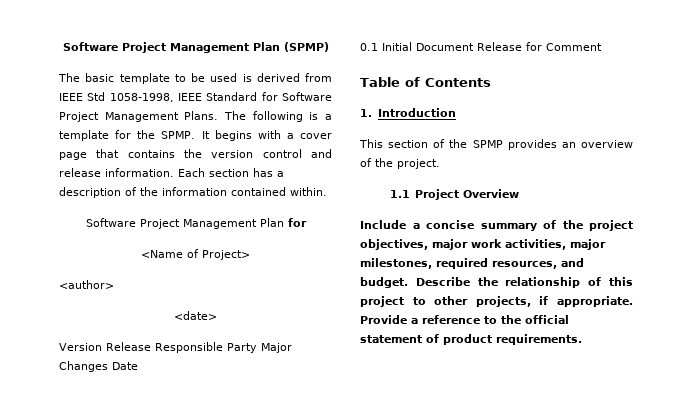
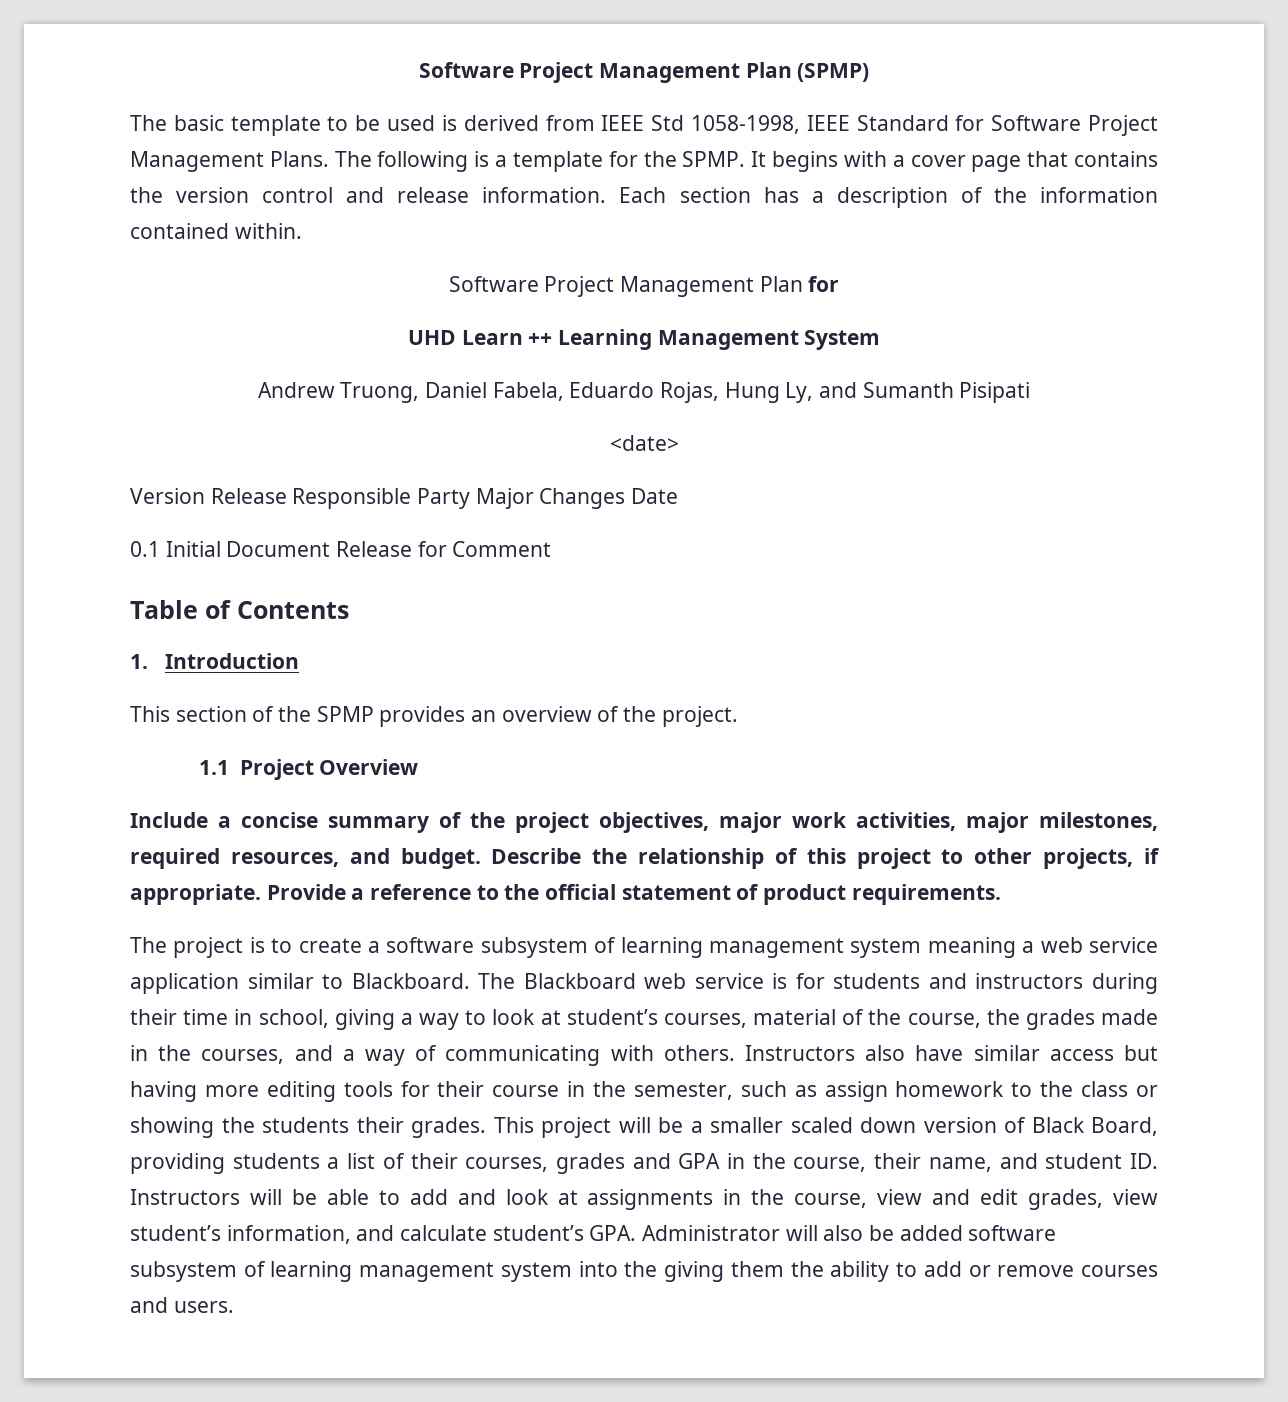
[141,249,250,260] [59,280,114,289] <Name of Project> // <author> -> [407,329,881,350] [257,382,1031,403] UHD Learn ++ Learning Management System // Andrew Truong, Daniel Fabela, Eduardo Rojas, Hung Ly, and Sumanth Pisipati
(582, 339) none -> [130,937,1158,958] [130,973,1158,994] [130,1009,1158,1030] [130,1045,1159,1066] [130,1081,1158,1102] [130,1117,1158,1138] [130,1153,1159,1174] [130,1189,1159,1210] [130,1225,1057,1244] [130,1261,1159,1282] [130,1297,234,1313] // The project is to create a software subsystem of learning management system meaning a web service application similar to Blackboard. The Blackboard web service is for students and instructors during their time in school, giving a way to look at student’s courses, material of the course, the grades made in the courses, and a way of communicating with others. Instructors also have similar access but having more editing tools for their course in the semester, such as assign homework to the class or showing the students their grades. This project will be a smaller scaled down version of Black Board, providing students a list of their courses, grades and GPA in the course, their name, and student ID. Instructors will be able to add and look at assignments in the course, view and edit grades, view student’s information, and calculate student’s GPA. Administrator will also be added software subsystem of learning management system into the giving them the ability to add or remove courses and users.

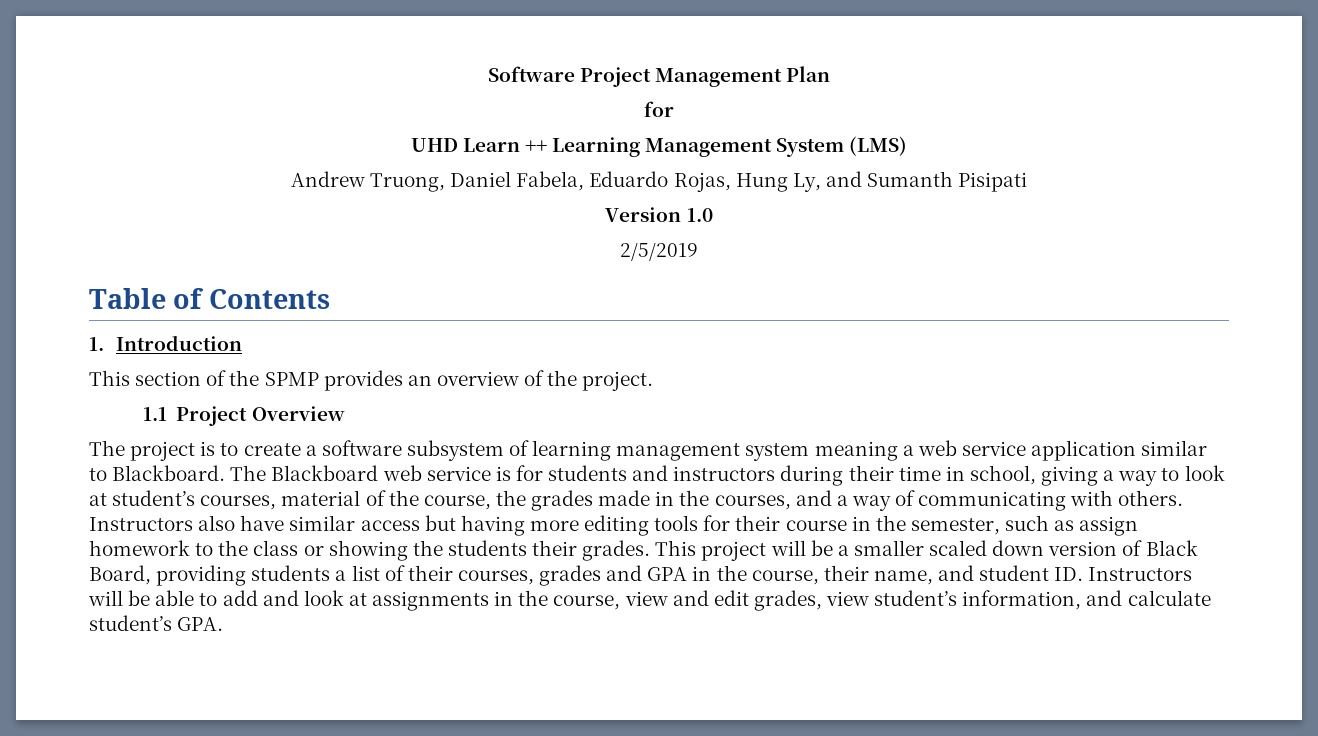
[418,62,870,83] [130,115,1158,136] [130,151,1159,172] [130,187,1158,208] [130,223,302,239] [448,276,803,297] Software Project Management Plan (SPMP) // The basic template to be used is derived from IEEE Std 1058-1998, IEEE Standard for Software Project Management Plans. The following is a template for the SPMP. It begins with a cover page that contains the version control and release information. Each section has a description of the information contained within. // Software Project Management Plan -> [487,66,831,87] Software Project Management Plan //
(881, 340) none -> [849,136,908,156] (LMS)
[609,435,679,451] [130,488,679,509] [130,541,552,557] <date> // Version Release Responsible Party Major Changes Date // 0.1 Initial Document Release for Comment -> [605,207,713,222] [620,243,698,261] Version 1.0 // 2/5/2019
[130,812,1158,833] [130,848,1160,869] [130,884,1001,905] // Include a concise summary of the project objectives, major work activities, major milestones, required resources, and budget. Describe the relationship of this project to other projects, if appropriate. Provide a reference to the official statement of product requirements. -> (345, 413) none
[642,1225,1057,1241] [130,1261,1159,1282] [130,1297,234,1313] Administrator will also be added software subsystem of learning management system into the giving them the ability to add or remove courses and users. -> (224, 624) none

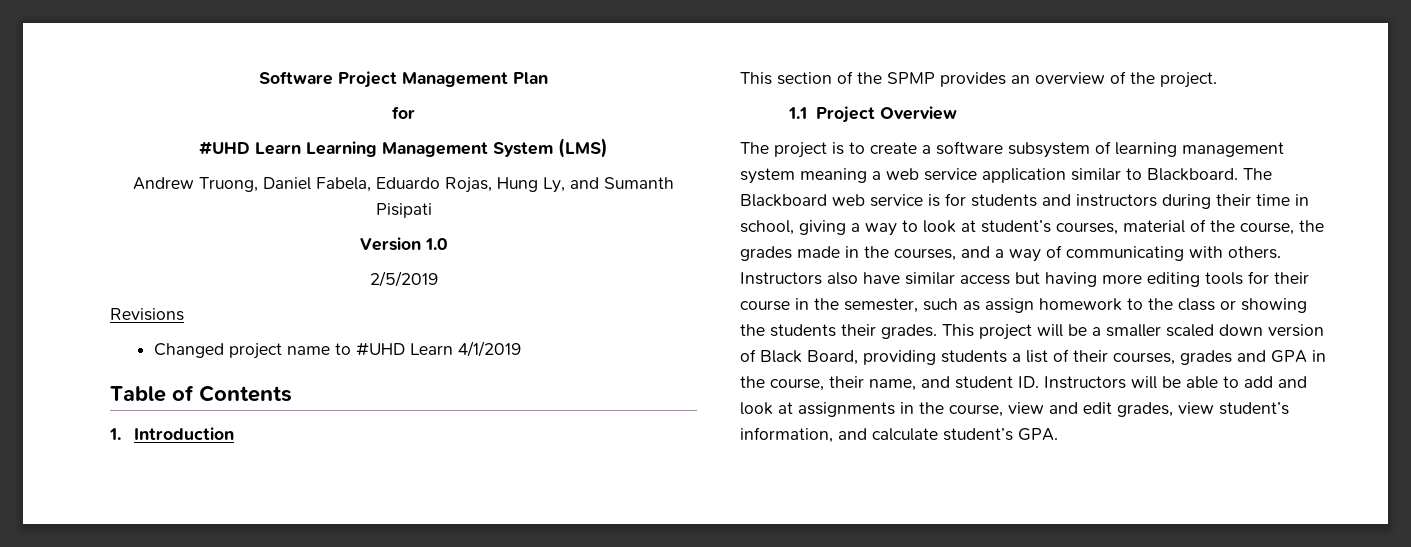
[410,138,547,152] UHD Learn ++ -> [199,141,301,155] #UHD Learn
(698, 252) none -> [110,308,184,321] [153,341,521,359] // Revisions // Changed project name to #UHD Learn 4/1/2019

